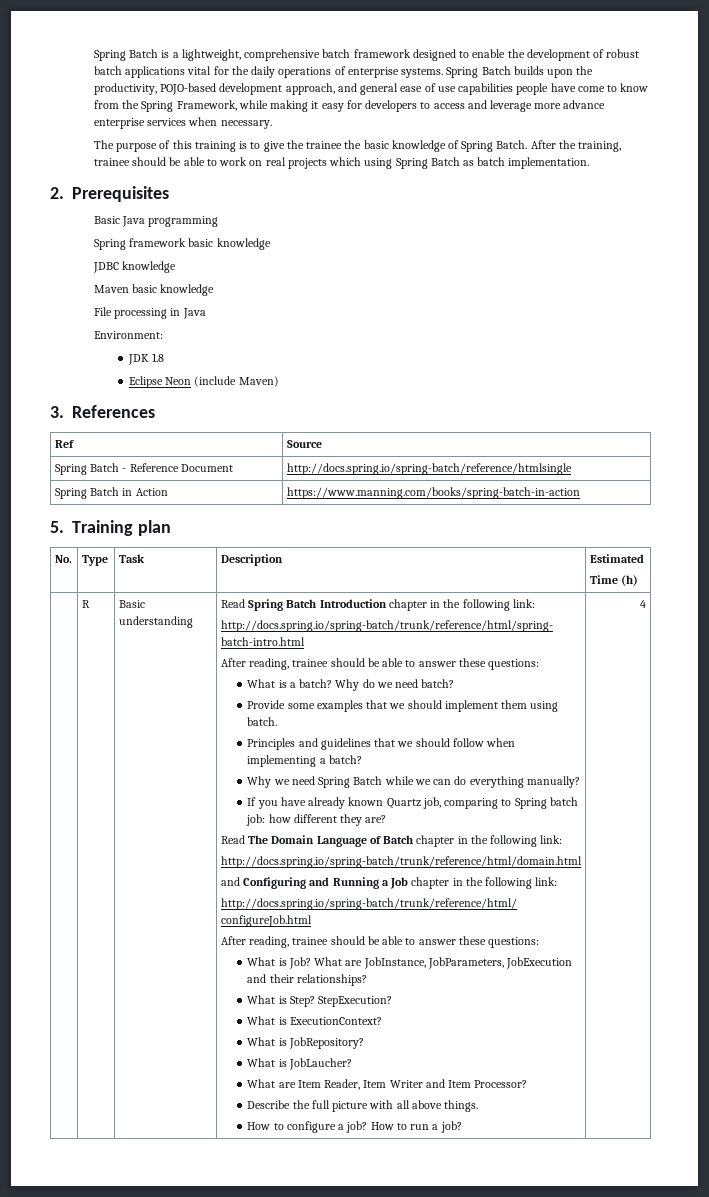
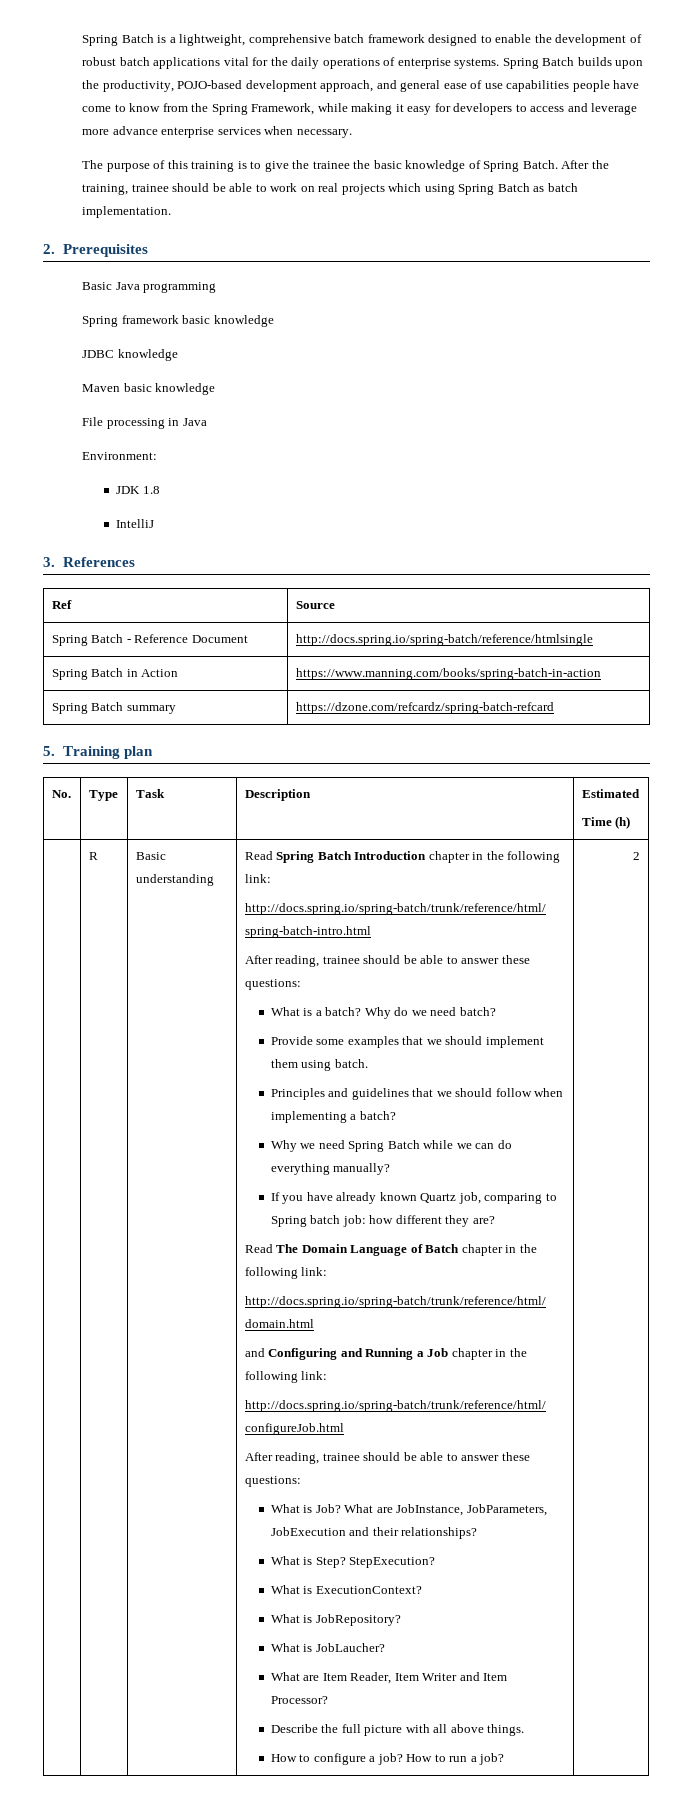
[129,376,279,388] Eclipse Neon (include Maven) -> [116,519,155,528] IntelliJ
(580, 493) none -> [51,702,176,714] [295,702,554,714] // Spring Batch summary | https://dzone.com/refcardz/spring-batch-refcard
[640,600,647,608] 4 -> [633,852,641,860] 2

